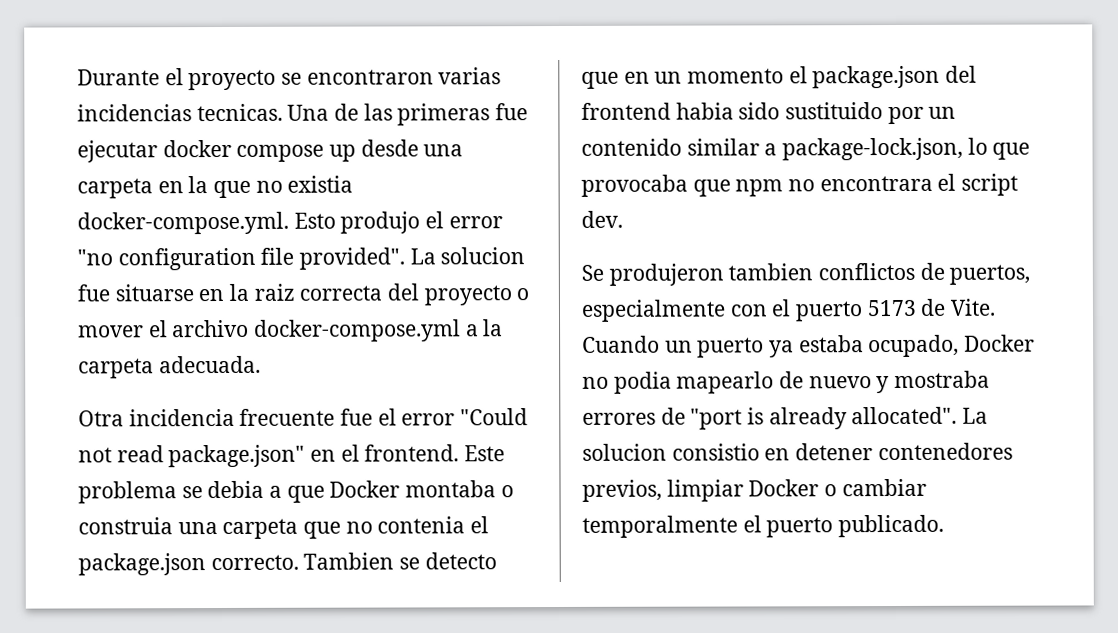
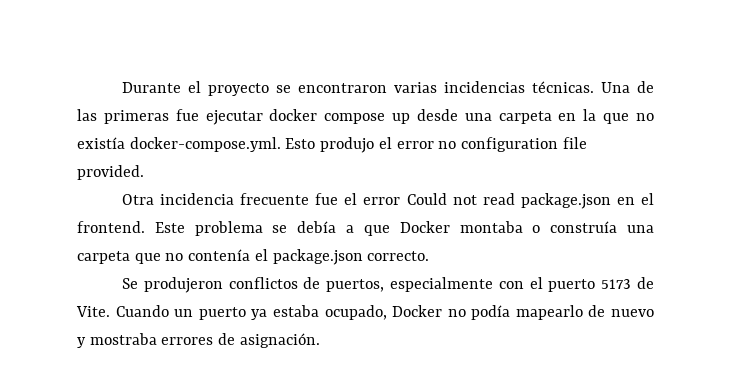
[196,103,283,122] tecnicas. -> [532,81,595,93] técnicas.
[287,175,354,193] existia -> [77,137,125,149] existía
[77,249,113,266] "no -> [438,141,457,149] no
[299,247,526,270] [77,283,530,306] [78,319,504,342] [78,355,261,379] provided". La solucion fue situarse en la raiz correcta del proyecto o mover el archivo docker-compose.yml a la carpeta adecuada. -> [77,165,144,180] provided.
[460,408,529,426] "Could -> [406,193,447,205] Could
[168,444,306,468] package.json" -> [520,193,611,209] package.json
[207,480,265,499] debia -> [297,221,337,233] debía
[78,517,173,535] construia -> [550,221,618,233] construía
[377,516,466,534] contenia -> [188,249,251,261] contenía
[303,552,497,570] [581,65,978,89] [581,102,957,125] [581,137,1031,161] [581,173,1019,197] [581,210,623,228] Tambien se detecto que en un momento el package.json del frontend habia sido sustituido por un contenido similar a package-lock.json, lo que provocaba que npm no encontrara el script dev. -> (430, 256) none
[728,263,814,281] tambien -> (223, 285) none
[613,371,672,394] podia -> [471,305,511,320] podía
[690,406,989,430] [582,442,1013,461] [582,478,927,502] [582,514,945,538] "port is already allocated". La solucion consistio en detener contenedores previos, limpiar Docker o cambiar temporalmente el puerto publicado. -> [239,333,320,348] asignación.

